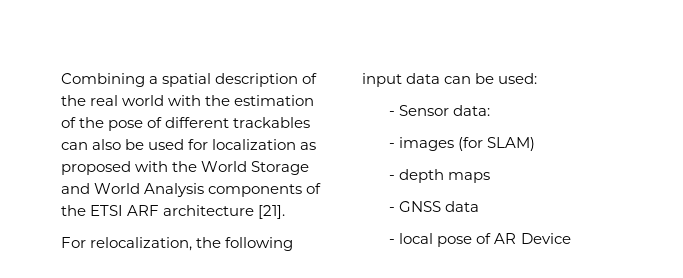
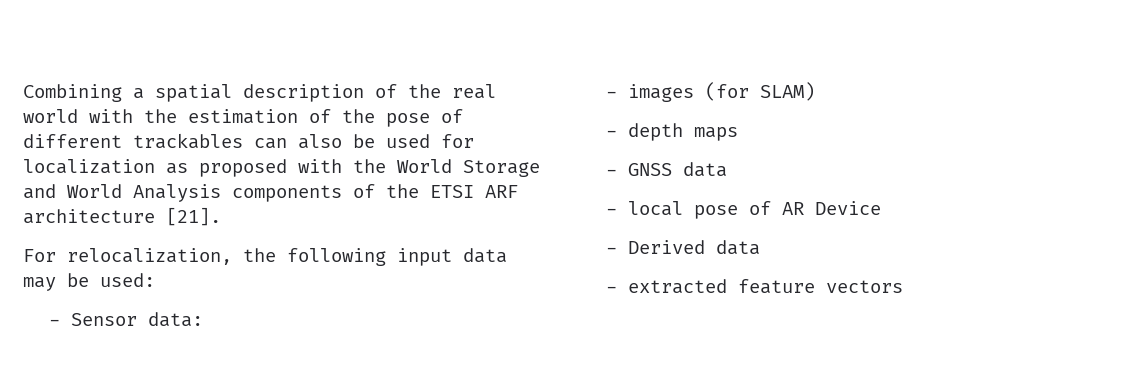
[444,76,472,84] can -> [23,277,56,291] may
(571, 238) none -> [606,240,761,255] [606,279,904,294] // - Derived data // - extracted feature vectors

